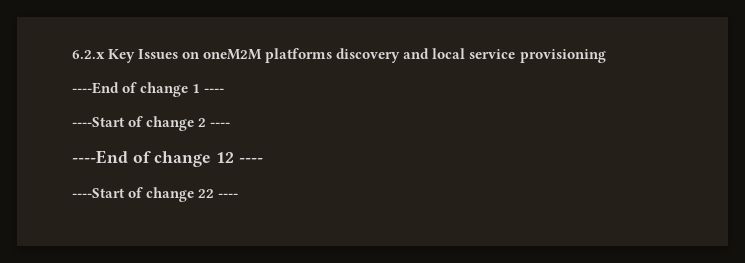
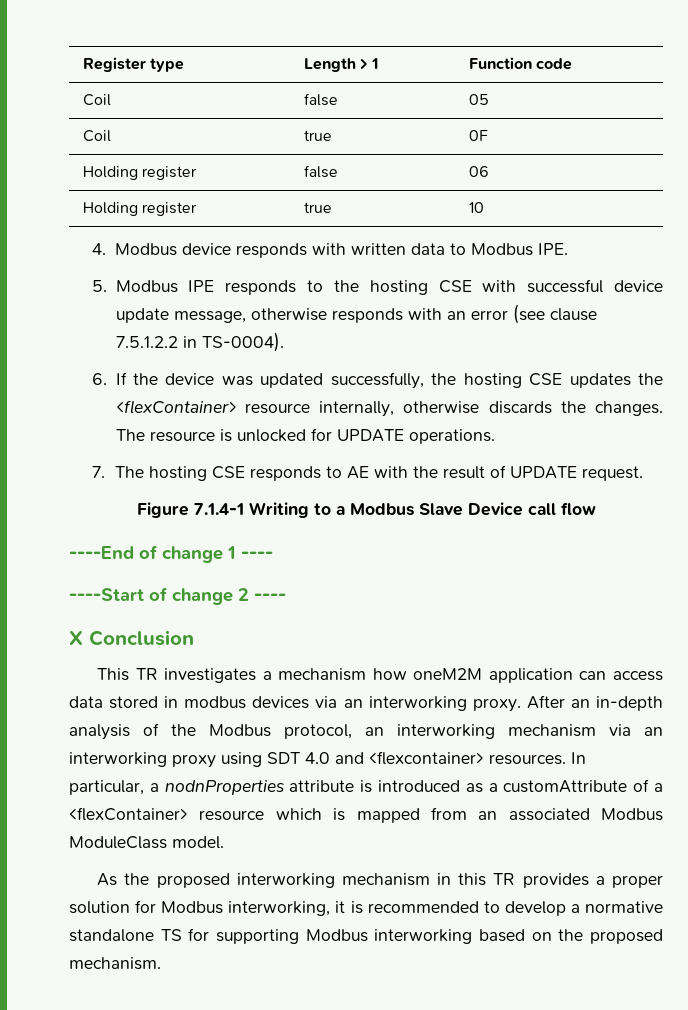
[72,48,606,63] 6.2.x Key Issues on oneM2M platforms discovery and local service provisioning -> [82,57,184,72] [303,58,380,72] [468,57,572,70] [82,94,111,106] [303,93,338,106] [468,94,489,105] [82,130,111,142] [303,130,332,141] [468,130,488,141] [82,166,197,180] [303,165,338,178] [468,166,489,177] [82,202,197,216] [303,202,332,213] [468,202,484,213] [91,243,568,258] [91,279,663,295] [115,304,597,324] [115,332,284,352] [91,372,664,389] [115,400,663,417] [115,428,495,444] [91,465,643,481] [136,502,596,518] Register type | Length > 1 | Function code // Coil | false | 05 // Coil | true | 0F // Holding register | false | 06 // Holding register | true | 10 // 4. Modbus device responds with written data to Modbus IPE. // 5. Modbus IPE responds to the hosting CSE with successful device update message, otherwise responds with an error (see clause 7.5.1.2.2 in TS-0004). // 6. If the device was updated successfully, the hosting CSE updates the <flexContainer> resource internally, otherwise discards the changes. The resource is unlocked for UPDATE operations. // 7. The hosting CSE responds to AE with the result of UPDATE request. // Figure 7.1.4-1 Writing to a Modbus Slave Device call flow
[72,150,263,167] [72,187,239,202] ----End of change 12 ---- // ----Start of change 22 ---- -> [69,630,194,646] [97,668,664,683] [69,695,663,712] [69,723,663,740] [69,751,586,768] [69,779,663,795] [69,807,663,823] [69,836,224,849] [97,873,664,888] [69,900,664,916] [69,928,663,944] [69,957,161,970] X Conclusion // This TR investigates a mechanism how oneM2M application can access data stored in modbus devices via an interworking proxy. After an in-depth analysis of the Modbus protocol, an interworking mechanism via an interworking proxy using SDT 4.0 and <flexcontainer> resources. In particular, a nodnProperties attribute is introduced as a customAttribute of a <flexContainer> resource which is mapped from an associated Modbus ModuleClass model. // As the proposed interworking mechanism in this TR provides a proper solution for Modbus interworking, it is recommended to develop a normative standalone TS for supporting Modbus interworking based on the proposed mechanism.

